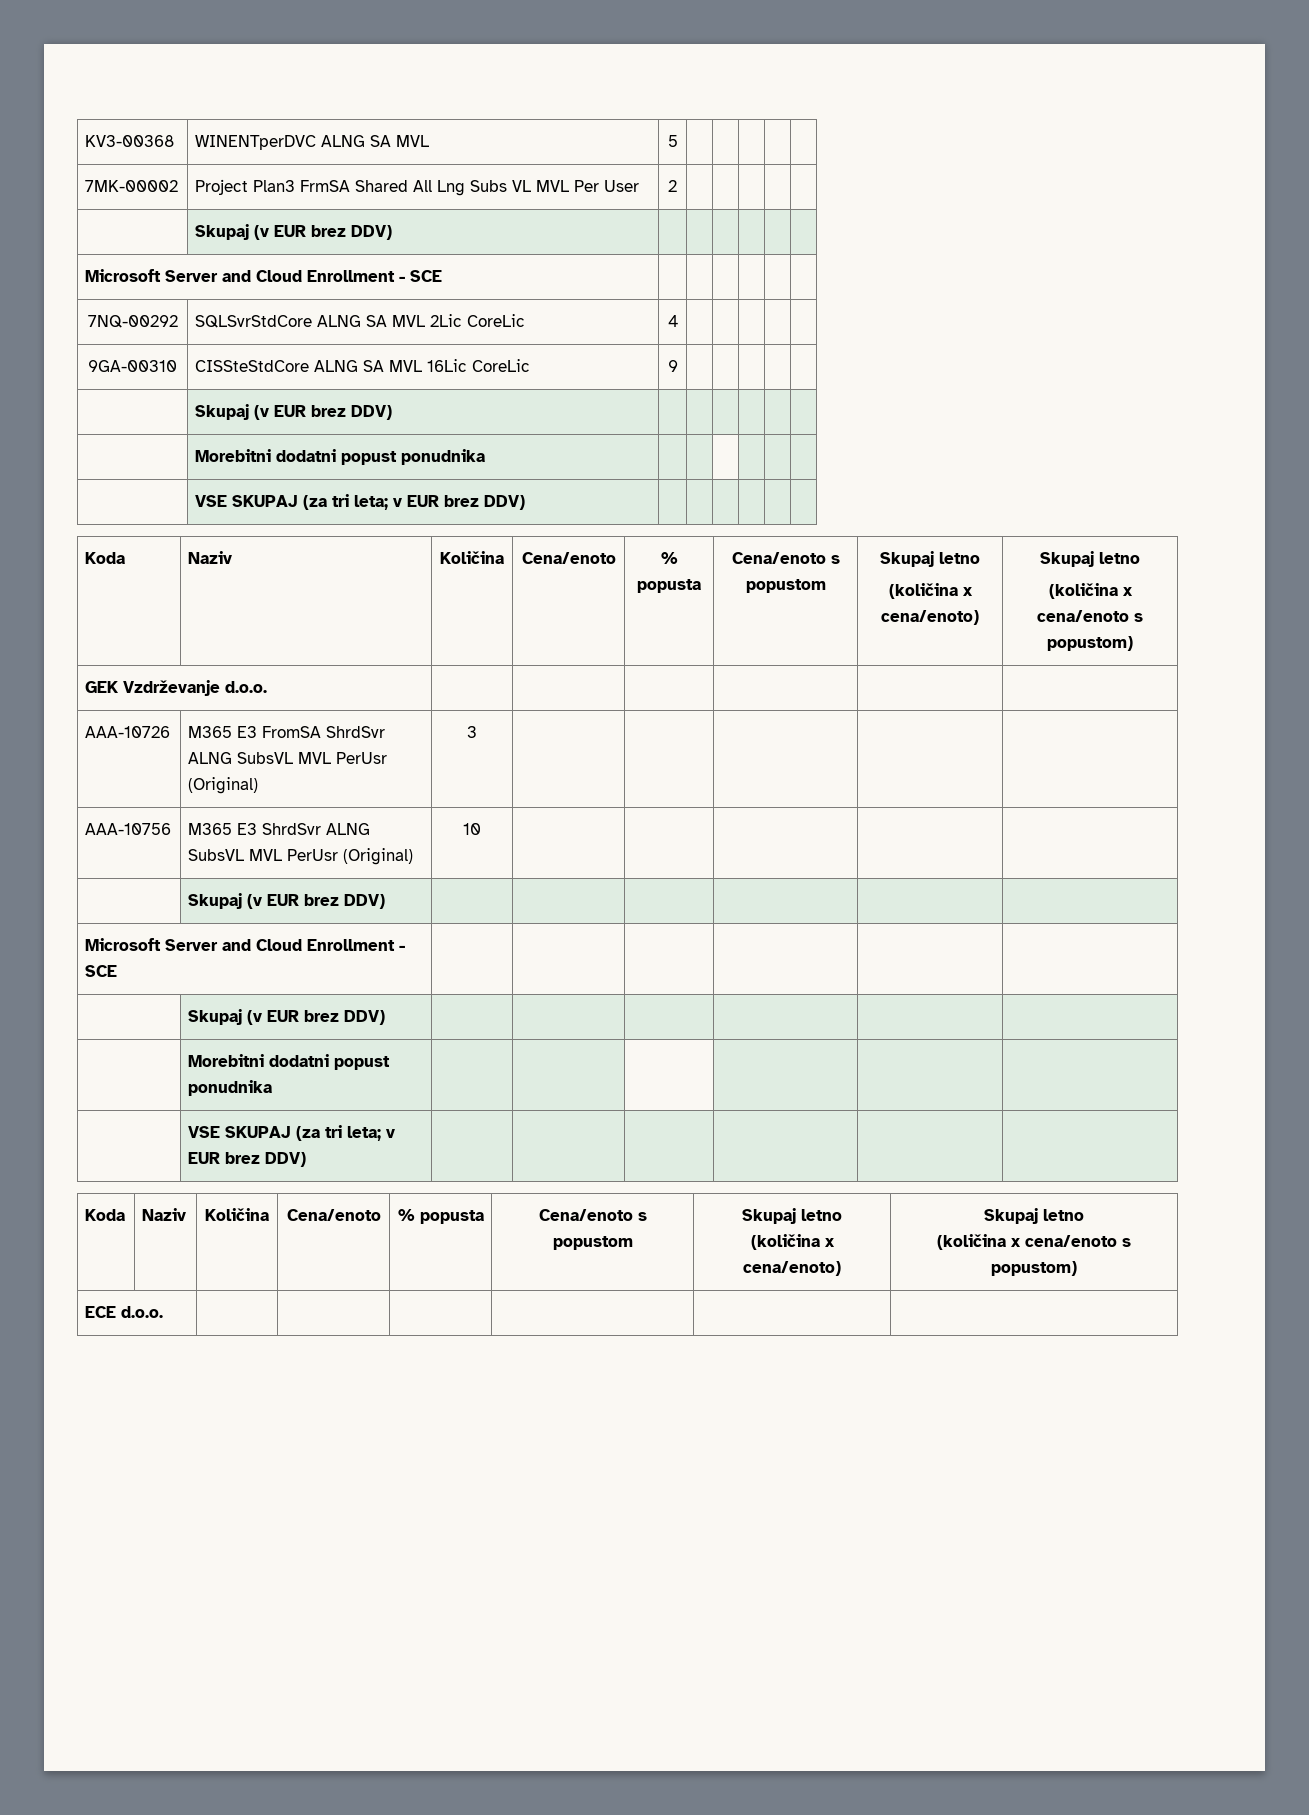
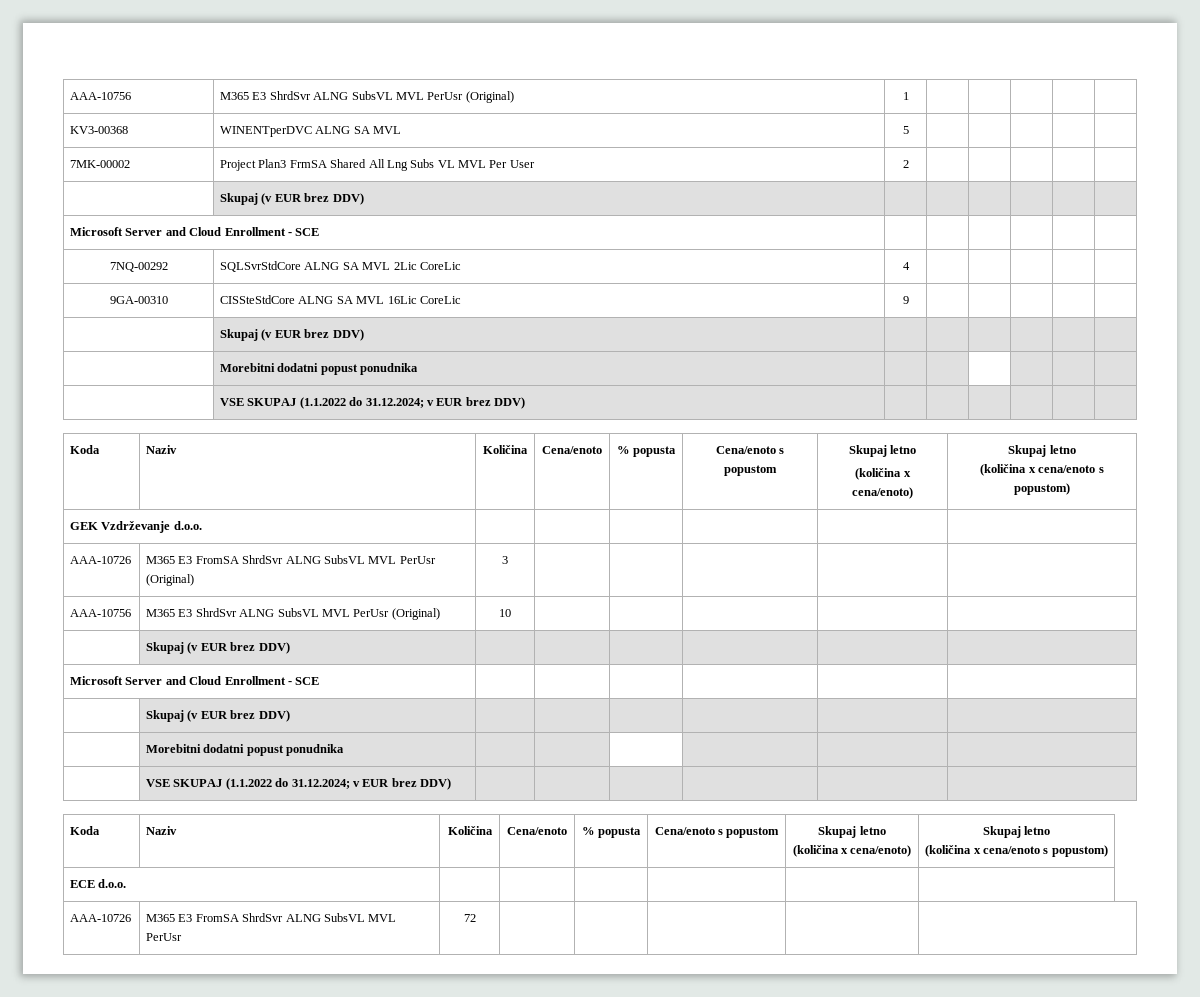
(85, 141) none -> [70,92,132,100] [220,91,514,103] [902,92,909,100] AAA-10756 | M365 E3 ShrdSvr ALNG SubsVL MVL PerUsr (Original) | 1 | | | | | //
[303,494,389,510] (za tri leta; -> [299,397,424,409] (1.1.2022 do 31.12.2024;
[296,1125,382,1141] (za tri leta; -> [225,778,350,790] (1.1.2022 do 31.12.2024;
(164, 1312) none -> [70,914,132,922] [146,913,397,922] [146,933,183,941] [463,914,476,922] // AAA-10726 | M365 E3 FromSA ShrdSvr ALNG SubsVL MVL PerUsr | 72 | | | | |

